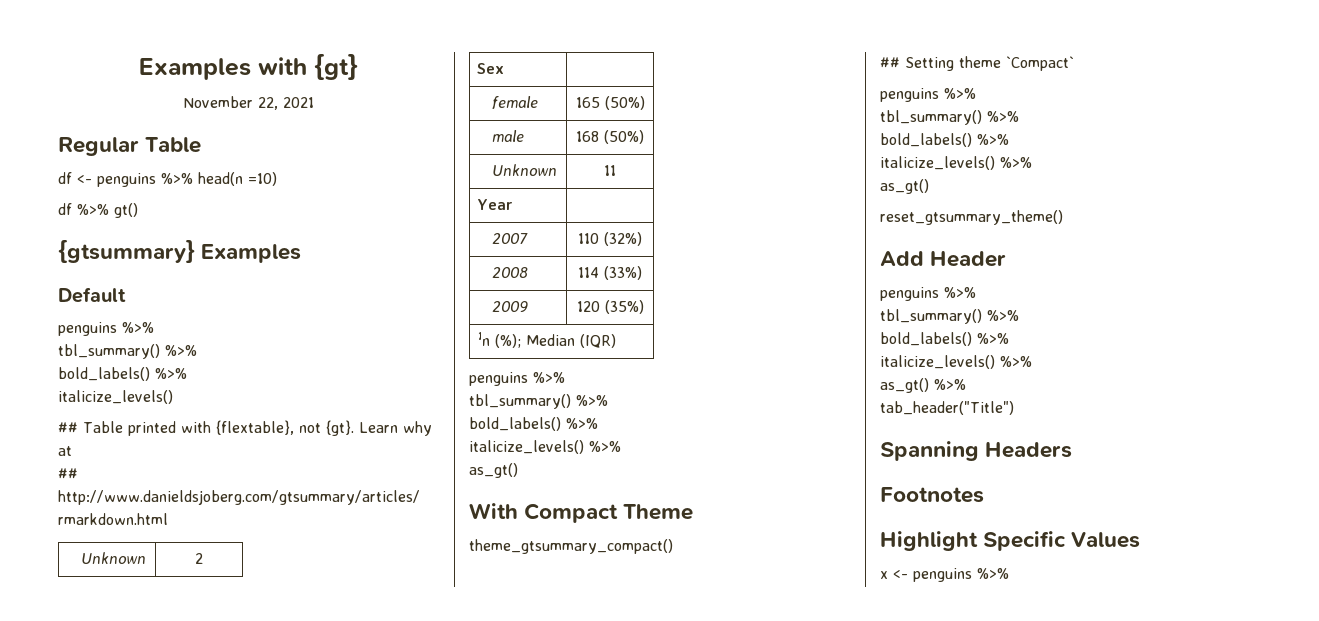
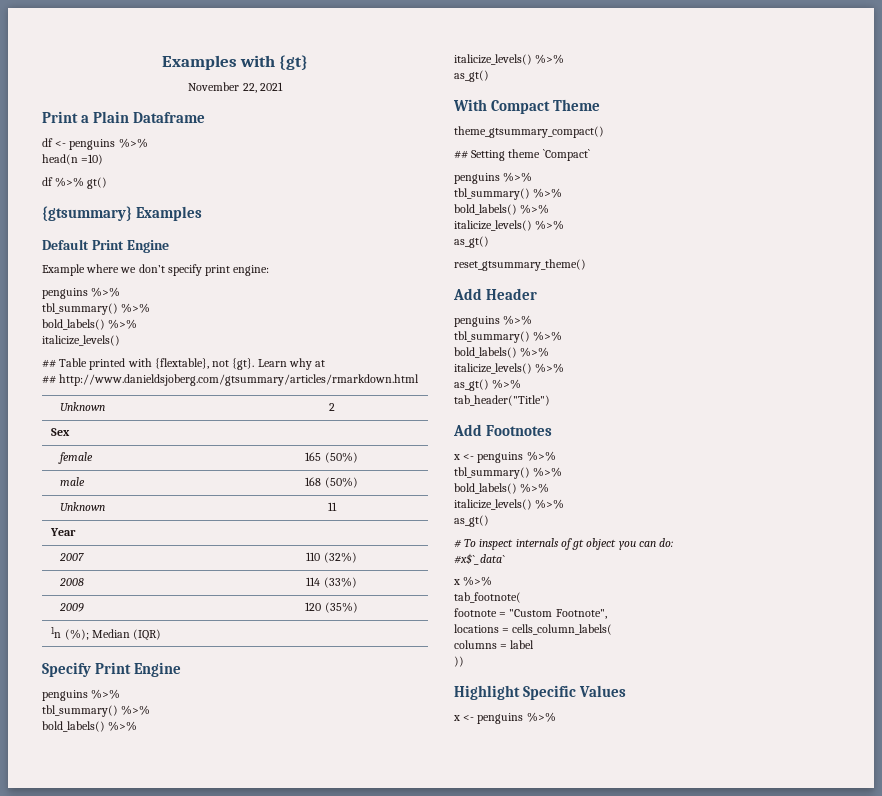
[58,137,202,156] Regular Table -> [42,111,206,123] Print a Plain Dataframe
(193, 178) none -> (148, 143) //
(126, 295) none -> [91,240,169,253] [42,264,270,276] Print Engine // Example where we don’t specify print engine:
(617, 341) none -> [42,662,182,677] // Specify Print Engine
[880,441,1073,461] [880,487,984,503] Spanning Headers // Footnotes -> [453,424,553,436] [453,451,556,463] [454,467,563,479] [454,483,550,494] [454,499,565,510] [454,515,489,527] [454,538,674,550] [454,553,505,565] [453,576,493,586] [454,592,521,603] [454,608,607,619] [454,624,613,635] [454,640,535,649] [454,656,464,667] Add Footnotes // x <- penguins %>% // tbl_summary() %>% // bold_labels() %>% // italicize_levels() %>% // as_gt() // # To inspect internals of gt object you can do: // #x$`_data` // x %>% // tab_footnote( // footnote = "Custom Footnote", // locations = cells_column_labels( // columns = label // ))

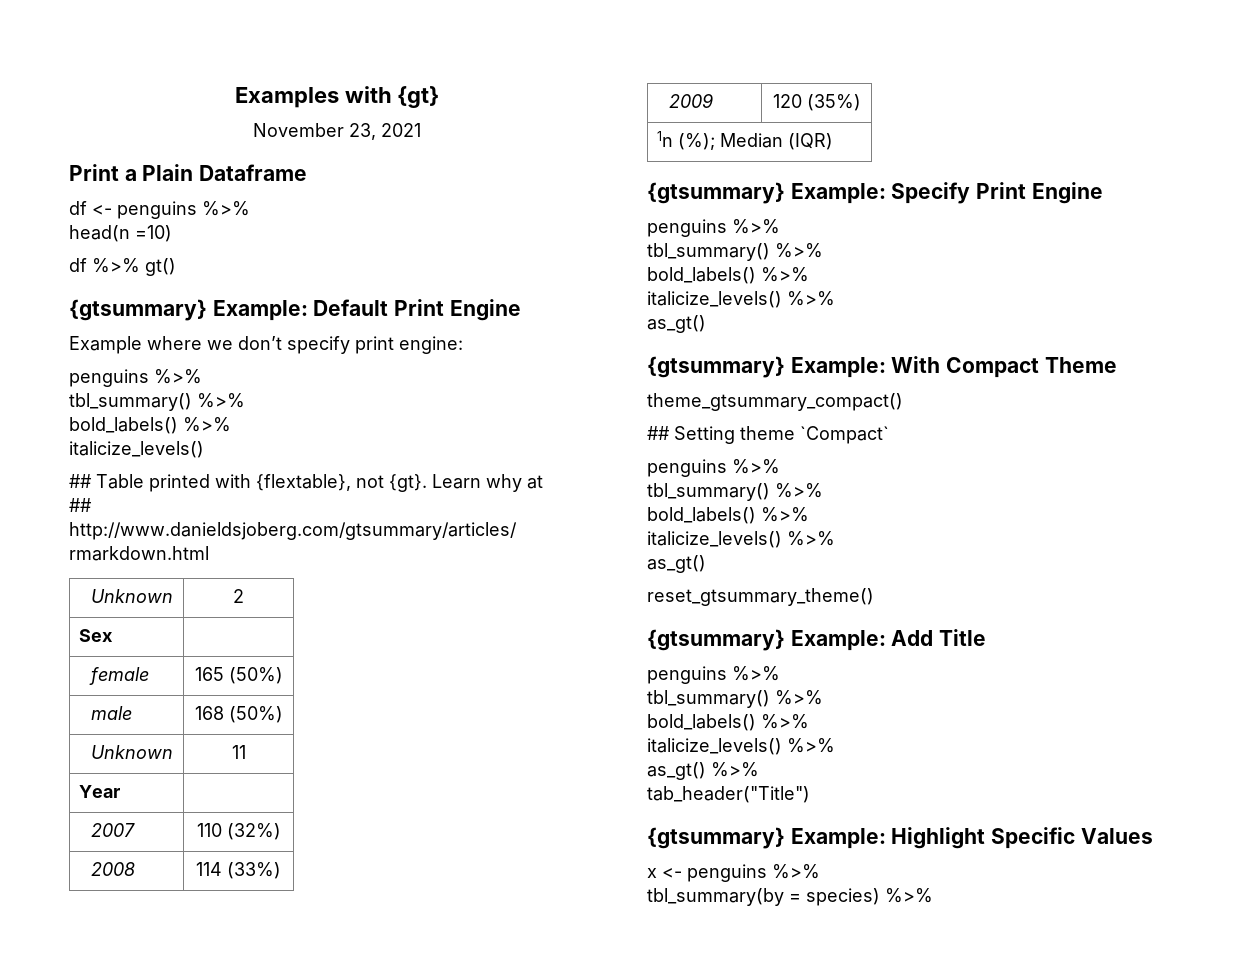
[242,83,257,93] 22, -> [349,123,376,140] 23,
[136,206,203,221] Examples // -> [212,300,308,321] Example:
(162, 635) none -> [647,182,886,204] {gtsummary} Example:
(489, 76) none -> [647,356,886,378] {gtsummary} Example:
[453,288,538,300] Add Header -> [647,629,987,651] {gtsummary} Example: Add Title
[453,424,553,436] [453,451,556,463] [454,467,563,479] [454,483,550,494] [454,499,565,510] [454,515,489,527] [454,538,674,550] [454,553,505,565] [453,576,493,586] [454,592,521,603] [454,608,607,619] [454,624,613,635] [454,640,535,649] [454,656,464,667] Add Footnotes // x <- penguins %>% // tbl_summary() %>% // bold_labels() %>% // italicize_levels() %>% // as_gt() // # To inspect internals of gt object you can do: // #x$`_data` // x %>% // tab_footnote( // footnote = "Custom Footnote", // locations = cells_column_labels( // columns = label // )) // -> [647,827,886,849] {gtsummary} Example:
(556, 717) none -> [647,888,933,906] // tbl_summary(by = species) %>%

